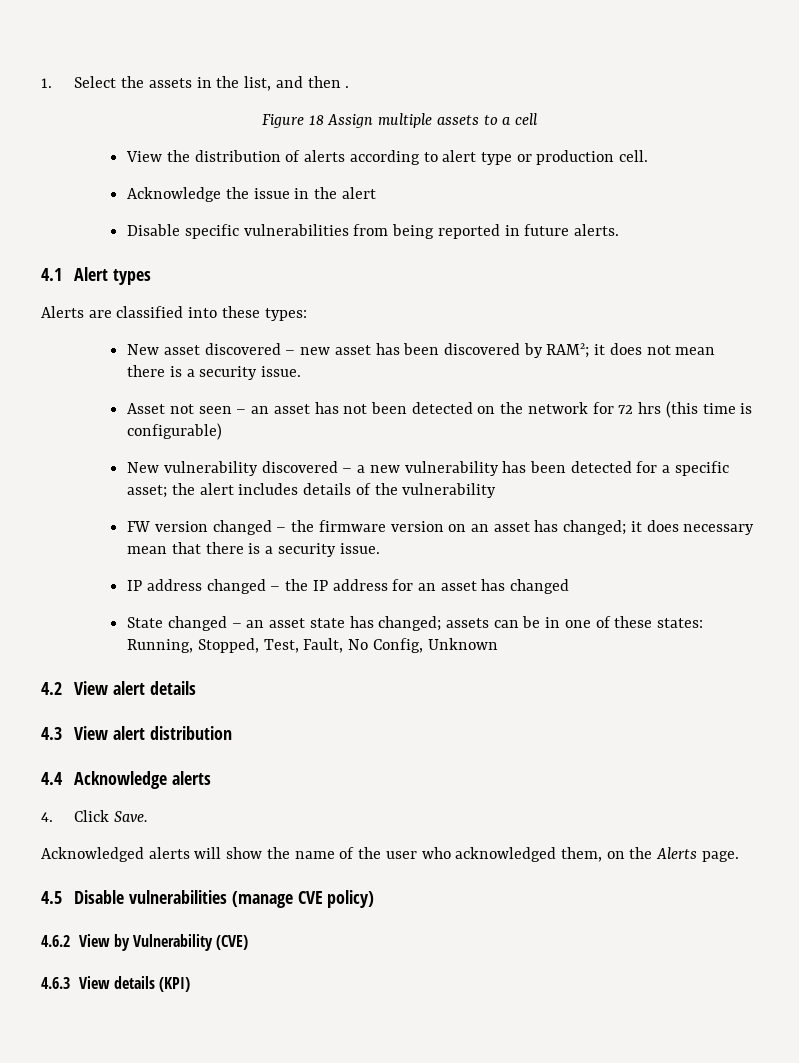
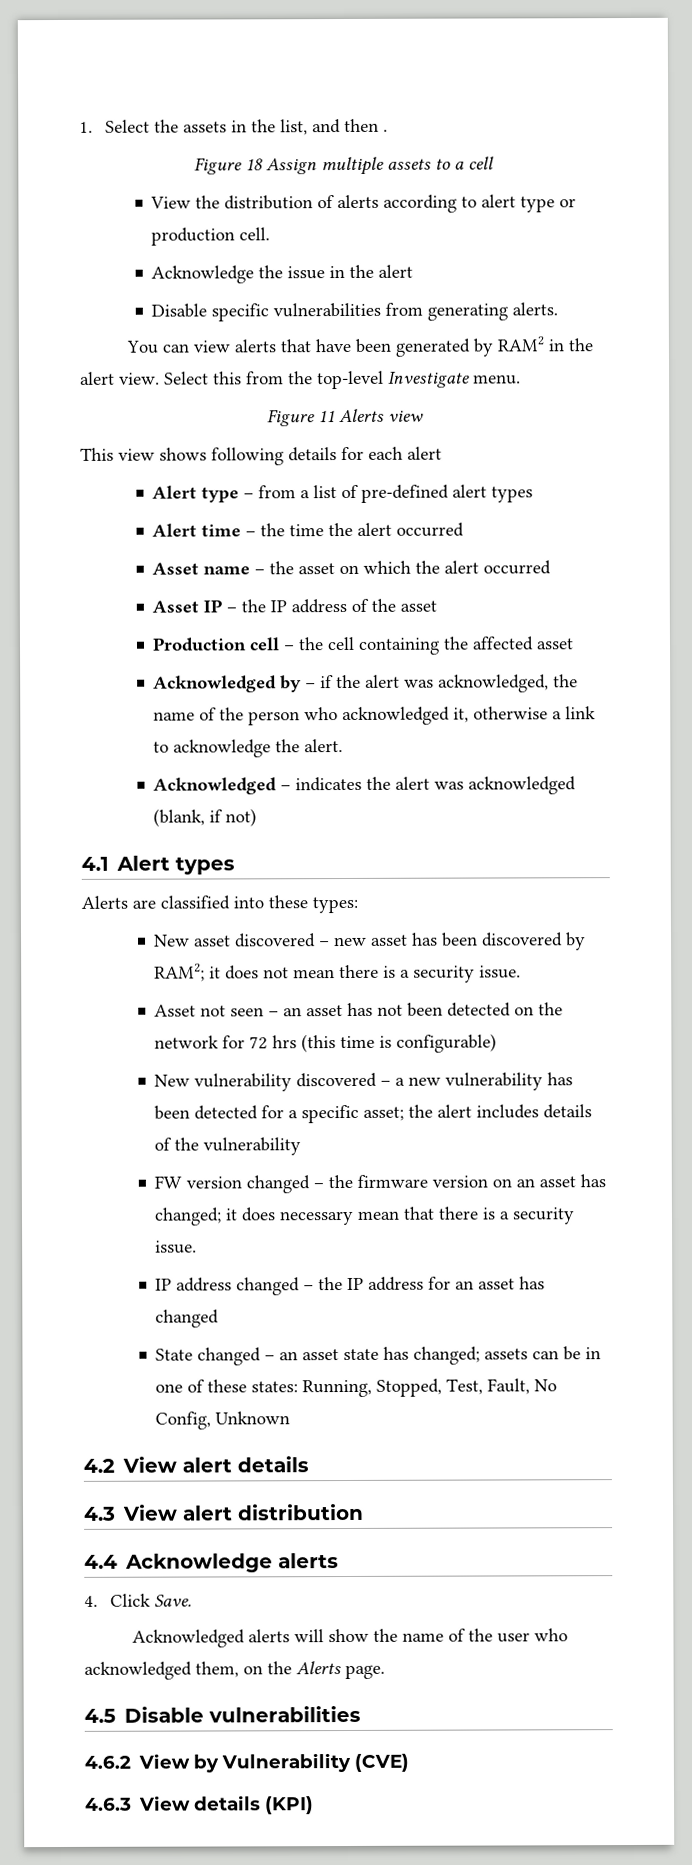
[392,224,620,239] being reported in future alerts. -> [427,302,559,321] [125,336,593,357] [80,370,521,390] [266,408,424,427] [80,446,442,466] [152,484,534,503] [152,522,465,537] [152,560,552,575] [152,598,438,614] [152,636,575,655] [153,674,579,693] [153,706,597,726] [153,739,344,758] [153,776,577,795] [153,808,258,827] generating alerts. // You can view alerts that have been generated by RAM2 in the alert view. Select this from the top-level Investigate menu. // Figure 11 Alerts view // This view shows following details for each alert // Alert type – from a list of pre-defined alert types // Alert time – the time the alert occurred // Asset name – the asset on which the alert occurred // Asset IP – the IP address of the asset // Production cell – the cell containing the affected asset // Acknowledged by – if the alert was acknowledged, the name of the person who acknowledged it, otherwise a link to acknowledge the alert. // Acknowledged – indicates the alert was acknowledged (blank, if not)
[231,890,375,908] (manage CVE policy) -> (362, 1714) none

